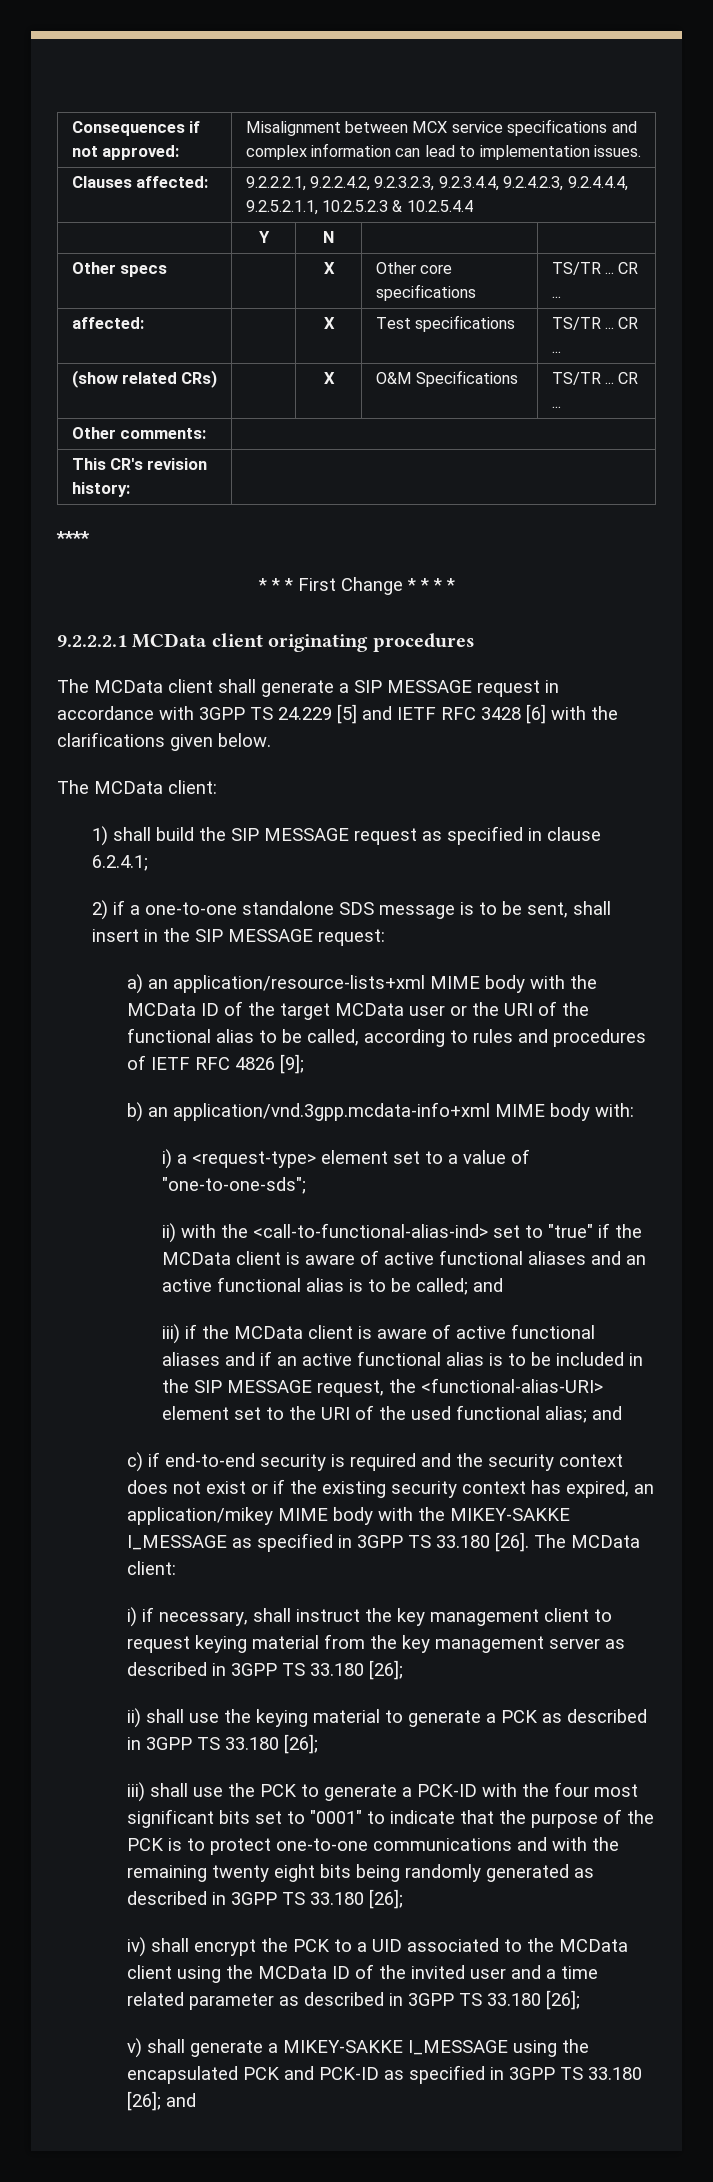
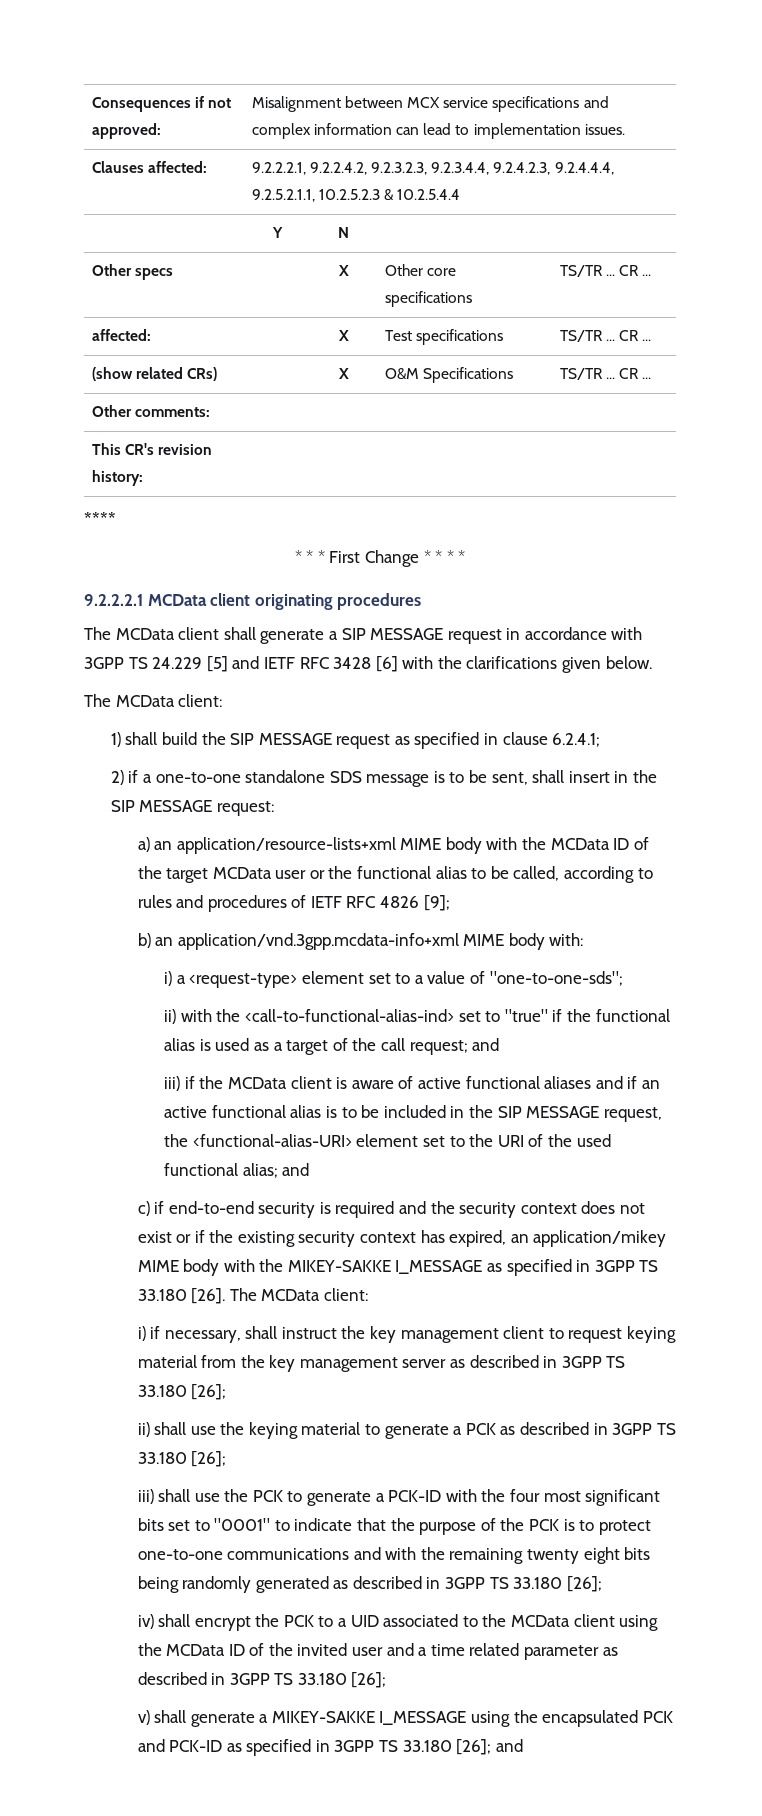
[504,1001,590,1016] URI of the -> (353, 872) none
[162,1250,647,1265] [162,1277,469,1295] MCData client is aware of active functional aliases and an active functional alias is to be called; -> [595,1009,670,1022] [164,1038,468,1055] functional alias is used as a target of the call request;

